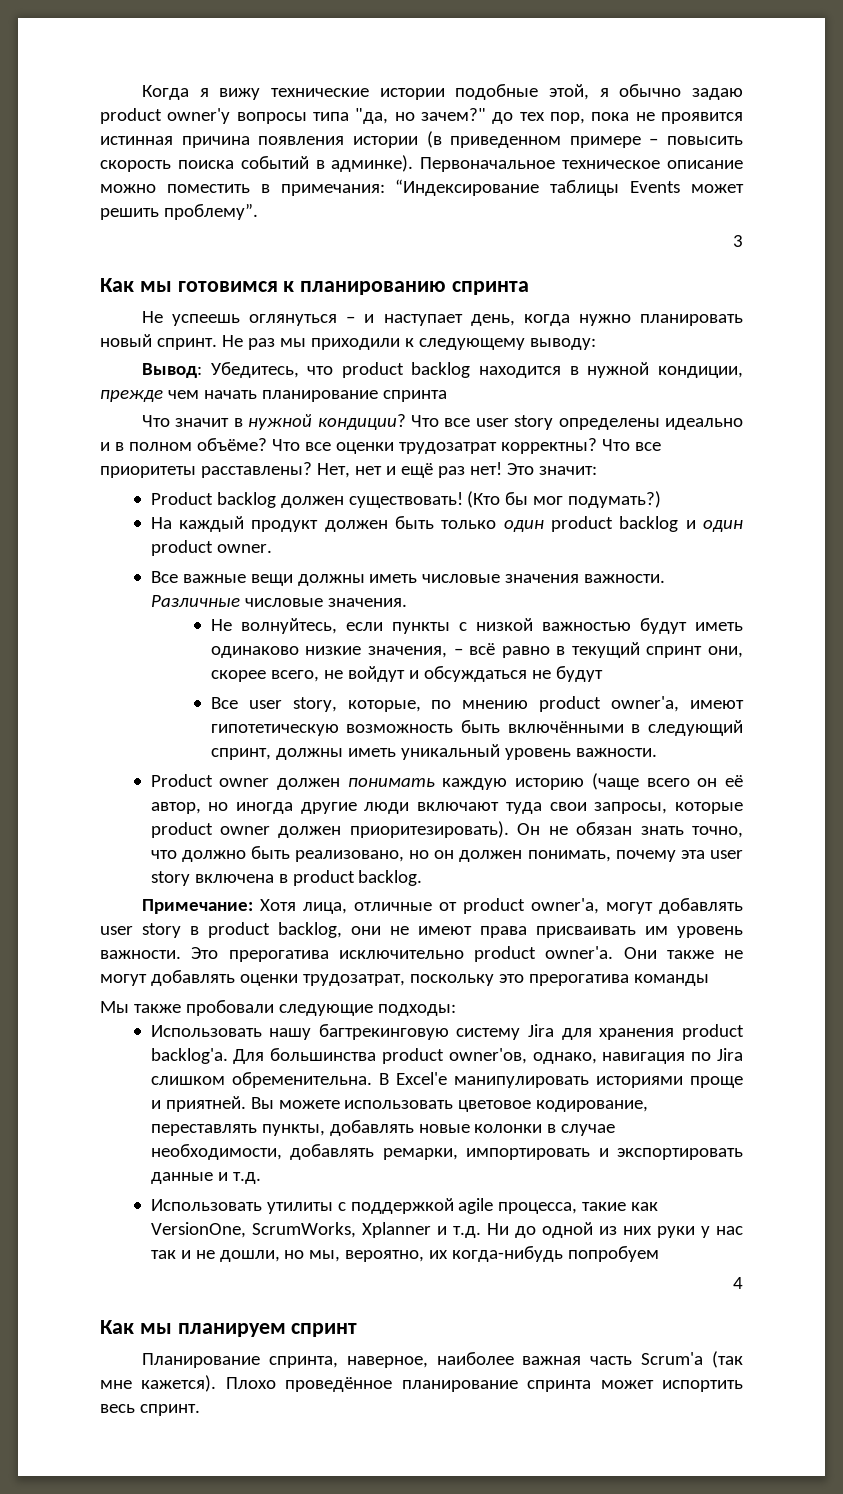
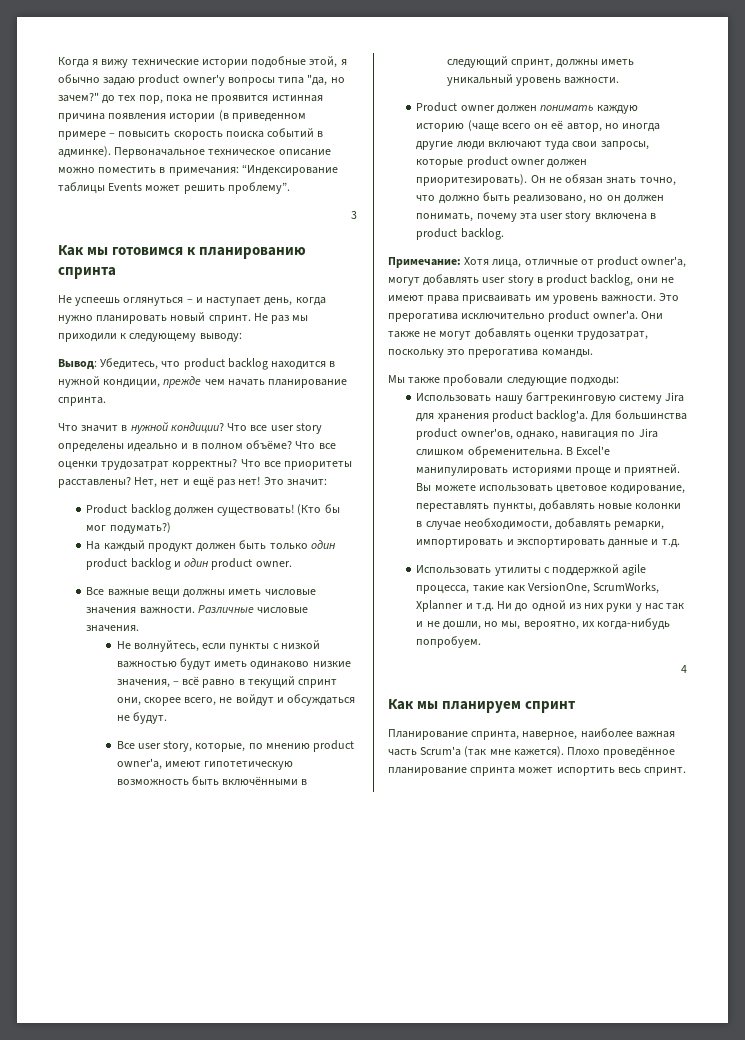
[382,390,447,402] спринта -> [58,397,106,406] спринта.
[555,666,603,682] будут -> [132,712,167,724] будут.
[633,974,709,986] команды -> [541,349,593,358] команды.
[568,1246,660,1262] попробуем -> [416,636,482,648] попробуем.

